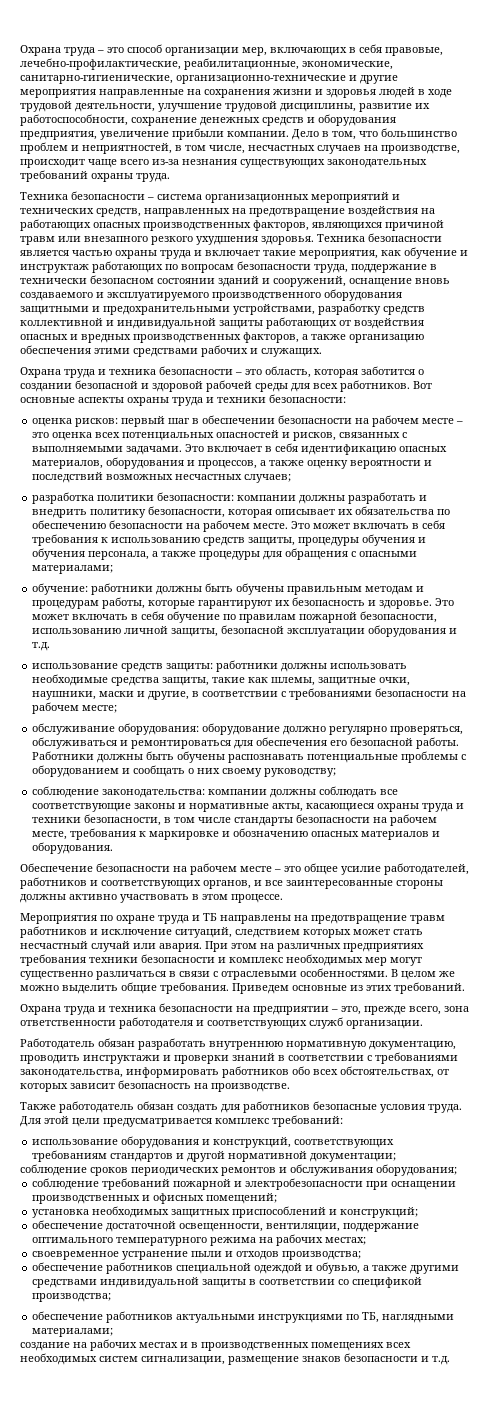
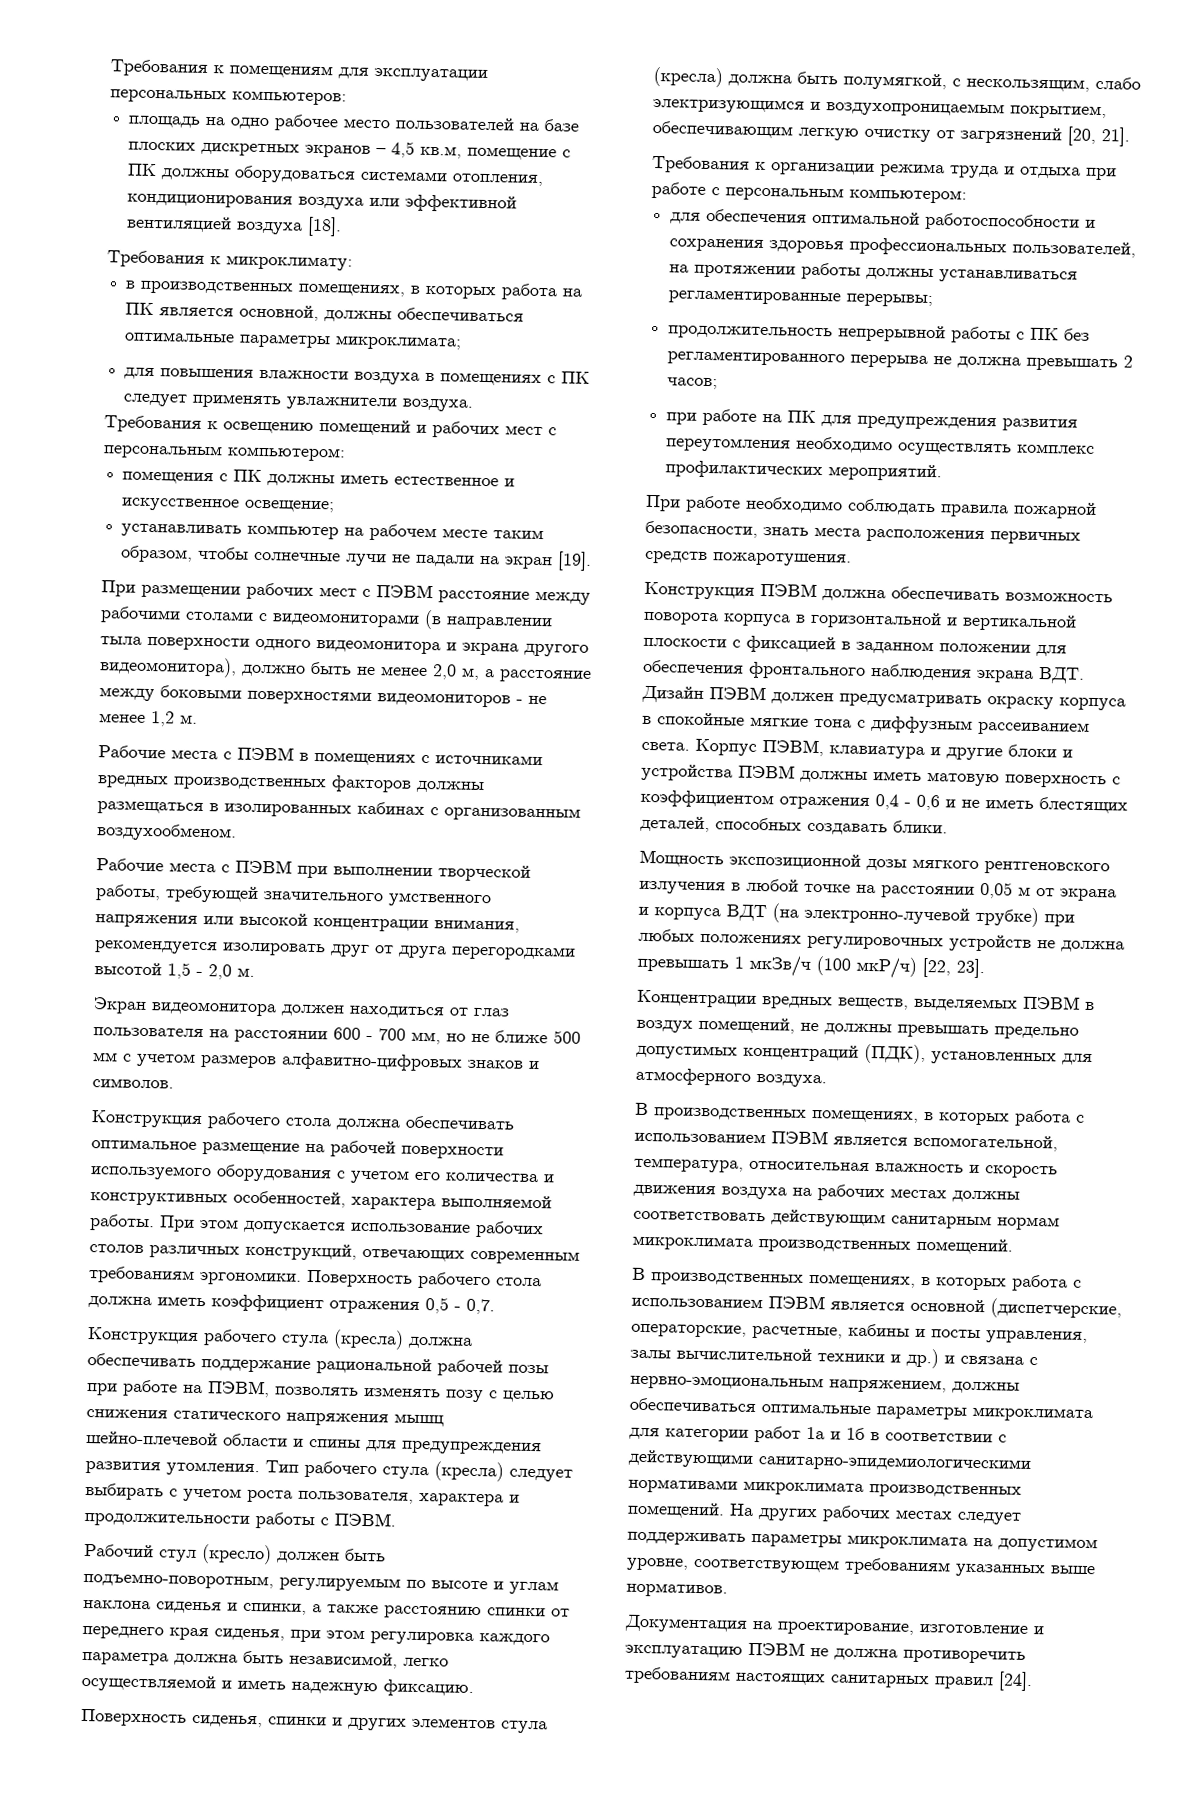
[20,44,443,56] [20,58,393,70] [20,75,398,84] [20,87,452,98] [20,101,430,112] [20,114,396,126] [20,128,457,140] [20,142,460,154] [20,159,427,168] [20,170,170,182] [20,191,400,203] [20,206,435,217] [20,219,444,231] [20,233,442,245] [20,247,468,259] [20,261,437,273] [20,275,450,287] [20,289,402,301] [20,303,425,315] [20,317,424,329] [20,332,424,343] [20,345,322,357] [20,366,424,378] [20,380,432,392] [20,394,346,406] [32,415,464,427] [32,430,408,441] [32,443,448,455] [32,457,433,469] [32,472,292,483] [32,492,428,504] [32,506,451,518] [32,520,446,532] [32,534,427,546] [32,548,418,560] [32,565,114,574] [32,583,425,595] [32,597,455,609] [32,611,438,623] [32,625,458,637] [32,642,51,651] [32,660,408,672] [32,674,411,686] [32,688,467,700] [32,702,118,714] [32,723,464,735] [32,737,460,749] [32,751,467,763] [32,765,337,777] [32,786,399,798] [32,803,465,812] [32,814,438,826] [32,828,441,840] [32,842,114,854] [20,863,469,875] [20,877,443,889] [20,894,283,903] [20,913,445,924] [20,926,423,938] [20,941,424,952] [20,954,422,966] [20,968,455,980] [20,982,465,994] [20,1003,469,1015] [20,1017,423,1029] [20,1038,456,1050] [20,1052,458,1064] [20,1066,449,1078] [20,1080,290,1092] [20,1101,462,1113] [20,1115,343,1127] [32,1136,395,1148] [32,1150,397,1162] [20,1164,457,1176] [32,1178,457,1190] [32,1193,278,1204] [32,1206,419,1218] [32,1220,420,1232] [32,1234,367,1246] [32,1251,362,1260] [32,1262,460,1274] [32,1277,423,1288] [32,1293,112,1302] [32,1311,455,1323] [32,1328,114,1337] [20,1339,411,1351] [20,1353,450,1365] Охрана труда – это способ организации мер, включающих в себя правовые, лечебно-профилактические, реабилитационные, экономические, санитарно-гигиенические, организационно-технические и другие мероприятия направленные на сохранения жизни и здоровья людей в ходе трудовой деятельности, улучшение трудовой дисциплины, развитие их работоспособности, сохранение денежных средств и оборудования предприятия, увеличение прибыли компании. Дело в том, что большинство проблем и неприятностей, в том числе, несчастных случаев на производстве, происходит чаще всего из-за незнания существующих законодательных требований охраны труда. // Техника безопасности – система организационных мероприятий и технических средств, направленных на предотвращение воздействия на работающих опасных производственных факторов, являющихся причиной травм или внезапного резкого ухудшения здоровья. Техника безопасности является частью охраны труда и включает такие мероприятия, как обучение и инструктаж работающих по вопросам безопасности труда, поддержание в технически безопасном состоянии зданий и сооружений, оснащение вновь создаваемого и эксплуатируемого производственного оборудования защитными и предохранительными устройствами, разработку средств коллективной и индивидуальной защиты работающих от воздействия опасных и вредных производственных факторов, а также организацию обеспечения этими средствами рабочих и служащих. // Охрана труда и техника безопасности – это область, которая заботится о создании безопасной и здоровой рабочей среды для всех работников. Вот основные аспекты охраны труда и техники безопасности: // оценка рисков: первый шаг в обеспечении безопасности на рабочем месте – это оценка всех потенциальных опасностей и рисков, связанных с выполняемыми задачами. Это включает в себя идентификацию опасных материалов, оборудования и процессов, а также оценку вероятности и последствий возможных несчастных случаев; // разработка политики безопасности: компании должны разработать и внедрить политику безопасности, которая описывает их обязательства по обеспечению безопасности на рабочем месте. Это может включать в себя требования к использованию средств защиты, процедуры обучения и обучения персонала, а также процедуры для обращения с опасными материалами; // обучение: работники должны быть обучены правильным методам и процедурам работы, которые гарантируют их безопасность и здоровье. Это может включать в себя обучение по правилам пожарной безопасности, использованию личной защиты, безопасной эксплуатации оборудования и т.д. // использование средств защиты: работники должны использовать необходимые средства защиты, такие как шлемы, защитные очки, наушники, маски и другие, в соответствии с требованиями безопасности на рабочем месте; // обслуживание оборудования: оборудование должно регулярно проверяться, обслуживаться и ремонтироваться для обеспечения его безопасной работы. Работники должны быть обучены распознавать потенциальные проблемы с оборудованием и сообщать о них своему руководству; // соблюдение законодательства: компании должны соблюдать все соответствующие законы и нормативные акты, касающиеся охраны труда и техники безопасности, в том числе стандарты безопасности на рабочем месте, требования к маркировке и обозначению опасных материалов и оборудования. // Обеспечение безопасности на рабочем месте – это общее усилие работодателей, работников и соответствующих органов, и все заинтересованные стороны должны активно участвовать в этом процессе. // Мероприятия по охране труда и ТБ направлены на предотвращение травм работников и исключение ситуаций, следствием которых может стать несчастный случай или авария. При этом на различных предприятиях требования техники безопасности и комплекс необходимых мер могут существенно различаться в связи с отраслевыми особенностями. В целом же можно выделить общие требования. Приведем основные из этих требований. // Охрана труда и техника безопасности на предприятии – это, прежде всего, зона ответственности работодателя и соответствующих служб организации. // Работодатель обязан разработать внутреннюю нормативную документацию, проводить инструктажи и проверки знаний в соответствии с требованиями законодательства, информировать работников обо всех обстоятельствах, от которых зависит безопасность на производстве. // Также работодатель обязан создать для работников безопасные условия труда. Для этой цели предусматривается комплекс требований: // использование оборудования и конструкций, соответствующих требованиям стандартов и другой нормативной документации; // соблюдение сроков периодических ремонтов и обслуживания оборудования; // соблюдение требований пожарной и электробезопасности при оснащении производственных и офисных помещений; // установка необходимых защитных приспособлений и конструкций; // обеспечение достаточной освещенности, вентиляции, поддержание оптимального температурного режима на рабочих местах; // своевременное устранение пыли и отходов производства; // обеспечение работников специальной одеждой и обувью, а также другими средствами индивидуальной защиты в соответствии со спецификой производства; // обеспечение работников актуальными инструкциями по ТБ, наглядными материалами; // создание на рабочих местах и в производственных помещениях всех необходимых систем сигнализации, размещение знаков безопасности и т.д. -> [110,59,488,82] [110,89,347,106] [128,114,580,132] [128,141,572,161] [127,163,544,187] [127,193,518,213] [126,215,343,237] [107,250,353,271] [125,280,583,301] [125,302,525,323] [124,331,463,351] [124,367,591,387] [123,393,474,412] [104,415,557,439] [103,444,346,462] [122,469,516,487] [121,497,336,513] [121,523,545,542] [120,545,593,571] [101,580,591,605] [100,606,553,631] [100,636,589,657] [99,656,592,683] [99,685,547,708] [99,711,198,727] [98,745,543,766] [97,775,485,794] [97,800,581,822] [96,823,237,842] [96,858,531,882] [95,884,492,908] [95,912,520,933] [94,939,576,961] [94,962,255,980] [93,997,509,1019] [93,1027,581,1045] [92,1052,540,1072] [92,1078,174,1089] [91,1110,515,1131] [91,1139,504,1160] [90,1164,555,1184] [90,1190,552,1211] [89,1214,544,1239] [89,1242,580,1265] [89,1266,542,1290] [88,1294,495,1315] [87,1327,473,1350] [87,1353,549,1377] [86,1379,555,1403] [86,1408,444,1427] [86,1430,542,1456] [85,1460,573,1482] [85,1482,520,1507] [84,1512,396,1530] [84,1543,386,1565] [83,1572,559,1595] [83,1599,570,1620] [82,1625,550,1646] [82,1650,449,1669] [81,1673,474,1698] [81,1708,548,1734] [653,66,1141,92] [653,97,1107,120] [652,120,1130,147] [652,155,1117,181] [651,181,967,204] [670,208,1097,232] [669,237,1137,258] [669,262,1079,284] [668,289,934,308] [668,324,1091,344] [667,350,1134,372] [667,377,719,390] [666,408,1079,432] [666,436,1096,457] [665,460,943,482] [645,494,1097,519] [645,520,1081,545] [645,550,852,567] [644,581,1113,603] [643,610,1077,632] [643,635,1067,657] [643,659,1085,684] [641,685,1126,711] [642,712,1090,736] [641,738,1073,761] [641,763,1121,789] [640,789,1128,814] [640,815,948,836] [639,849,1110,876] [639,878,1117,902] [638,903,1075,928] [638,928,1125,953] [637,954,985,979] [637,989,1095,1012] [636,1016,1079,1040] [636,1043,1093,1066] [635,1067,827,1088] [635,1102,1085,1127] [634,1130,1058,1152] [634,1157,1058,1179] [633,1184,1020,1203] [633,1209,1060,1231] [632,1235,1013,1255] [632,1267,1082,1292] [631,1295,1122,1320] [631,1323,1088,1344] [630,1346,1038,1369] [630,1374,1020,1394] [629,1397,1093,1423] [629,1426,1007,1443] [628,1449,1031,1473] [628,1478,1022,1499] [627,1501,1022,1525] [627,1531,1098,1553] [626,1557,1096,1578] [626,1582,728,1598] [624,1614,1044,1636] [625,1641,1026,1664] [624,1666,1033,1692] Требования к помещениям для эксплуатации персональных компьютеров: // площадь на одно рабочее место пользователей на базе плоских дискретных экранов – 4,5 кв.м, помещение с ПК должны оборудоваться системами отопления, кондиционирования воздуха или эффективной вентиляцией воздуха [18]. // Требования к микроклимату: // в производственных помещениях, в которых работа на ПК является основной, должны обеспечиваться оптимальные параметры микроклимата; // для повышения влажности воздуха в помещениях с ПК следует применять увлажнители воздуха. // Требования к освещению помещений и рабочих мест с персональным компьютером: // помещения с ПК должны иметь естественное и искусственное освещение; // устанавливать компьютер на рабочем месте таким образом, чтобы солнечные лучи не падали на экран [19]. // При размещении рабочих мест с ПЭВМ расстояние между рабочими столами с видеомониторами (в направлении тыла поверхности одного видеомонитора и экрана другого видеомонитора), должно быть не менее 2,0 м, а расстояние между боковыми поверхностями видеомониторов - не менее 1,2 м. // Рабочие места с ПЭВМ в помещениях с источниками вредных производственных факторов должны размещаться в изолированных кабинах с организованным воздухообменом. // Рабочие места с ПЭВМ при выполнении творческой работы, требующей значительного умственного напряжения или высокой концентрации внимания, рекомендуется изолировать друг от друга перегородками высотой 1,5 - 2,0 м. // Экран видеомонитора должен находиться от глаз пользователя на расстоянии 600 - 700 мм, но не ближе 500 мм с учетом размеров алфавитно-цифровых знаков и символов. // Конструкция рабочего стола должна обеспечивать оптимальное размещение на рабочей поверхности используемого оборудования с учетом его количества и конструктивных особенностей, характера выполняемой работы. При этом допускается использование рабочих столов различных конструкций, отвечающих современным требованиям эргономики. Поверхность рабочего стола должна иметь коэффициент отражения 0,5 - 0,7. // Конструкция рабочего стула (кресла) должна обеспечивать поддержание рациональной рабочей позы при работе на ПЭВМ, позволять изменять позу с целью снижения статического напряжения мышц шейно-плечевой области и спины для предупреждения развития утомления. Тип рабочего стула (кресла) следует выбирать с учетом роста пользователя, характера и продолжительности работы с ПЭВМ. // Рабочий стул (кресло) должен быть подъемно-поворотным, регулируемым по высоте и углам наклона сиденья и спинки, а также расстоянию спинки от переднего края сиденья, при этом регулировка каждого параметра должна быть независимой, легко осуществляемой и иметь надежную фиксацию. // Поверхность сиденья, спинки и других элементов стула (кресла) должна быть полумягкой, с нескользящим, слабо электризующимся и воздухопроницаемым покрытием, обеспечивающим легкую очистку от загрязнений [20, 21]. // Требования к организации режима труда и отдыха при работе с персональным компьютером: // для обеспечения оптимальной работоспособности и сохранения здоровья профессиональных пользователей, на протяжении работы должны устанавливаться регламентированные перерывы; // продолжительность непрерывной работы с ПК без регламентированного перерыва не должна превышать 2 часов; // при работе на ПК для предупреждения развития переутомления необходимо осуществлять комплекс профилактических мероприятий. // При работе необходимо соблюдать правила пожарной безопасности, знать места расположения первичных средств пожаротушения. // Конструкция ПЭВМ должна обеспечивать возможность поворота корпуса в горизонтальной и вертикальной плоскости с фиксацией в заданном положении для обеспечения фронтального наблюдения экрана ВДТ. Дизайн ПЭВМ должен предусматривать окраску корпуса в спокойные мягкие тона с диффузным рассеиванием света. Корпус ПЭВМ, клавиатура и другие блоки и устройства ПЭВМ должны иметь матовую поверхность с коэффициентом отражения 0,4 - 0,6 и не иметь блестящих деталей, способных создавать блики. // Мощность экспозиционной дозы мягкого рентгеновского излучения в любой точке на расстоянии 0,05 м от экрана и корпуса ВДТ (на электронно-лучевой трубке) при любых положениях регулировочных устройств не должна превышать 1 мкЗв/ч (100 мкР/ч) [22, 23]. // Концентрации вредных веществ, выделяемых ПЭВМ в воздух помещений, не должны превышать предельно допустимых концентраций (ПДК), установленных для атмосферного воздуха. // В производственных помещениях, в которых работа с использованием ПЭВМ является вспомогательной, температура, относительная влажность и скорость движения воздуха на рабочих местах должны соответствовать действующим санитарным нормам микроклимата производственных помещений. // В производственных помещениях, в которых работа с использованием ПЭВМ является основной (диспетчерские, операторские, расчетные, кабины и посты управления, залы вычислительной техники и др.) и связана с нервно-эмоциональным напряжением, должны обеспечиваться оптимальные параметры микроклимата для категории работ 1а и 1б в соответствии с действующими санитарно-эпидемиологическими нормативами микроклимата производственных помещений. На других рабочих местах следует поддерживать параметры микроклимата на допустимом уровне, соответствующем требованиям указанных выше нормативов. // Документация на проектирование, изготовление и эксплуатацию ПЭВМ не должна противоречить требованиям настоящих санитарных правил [24].

